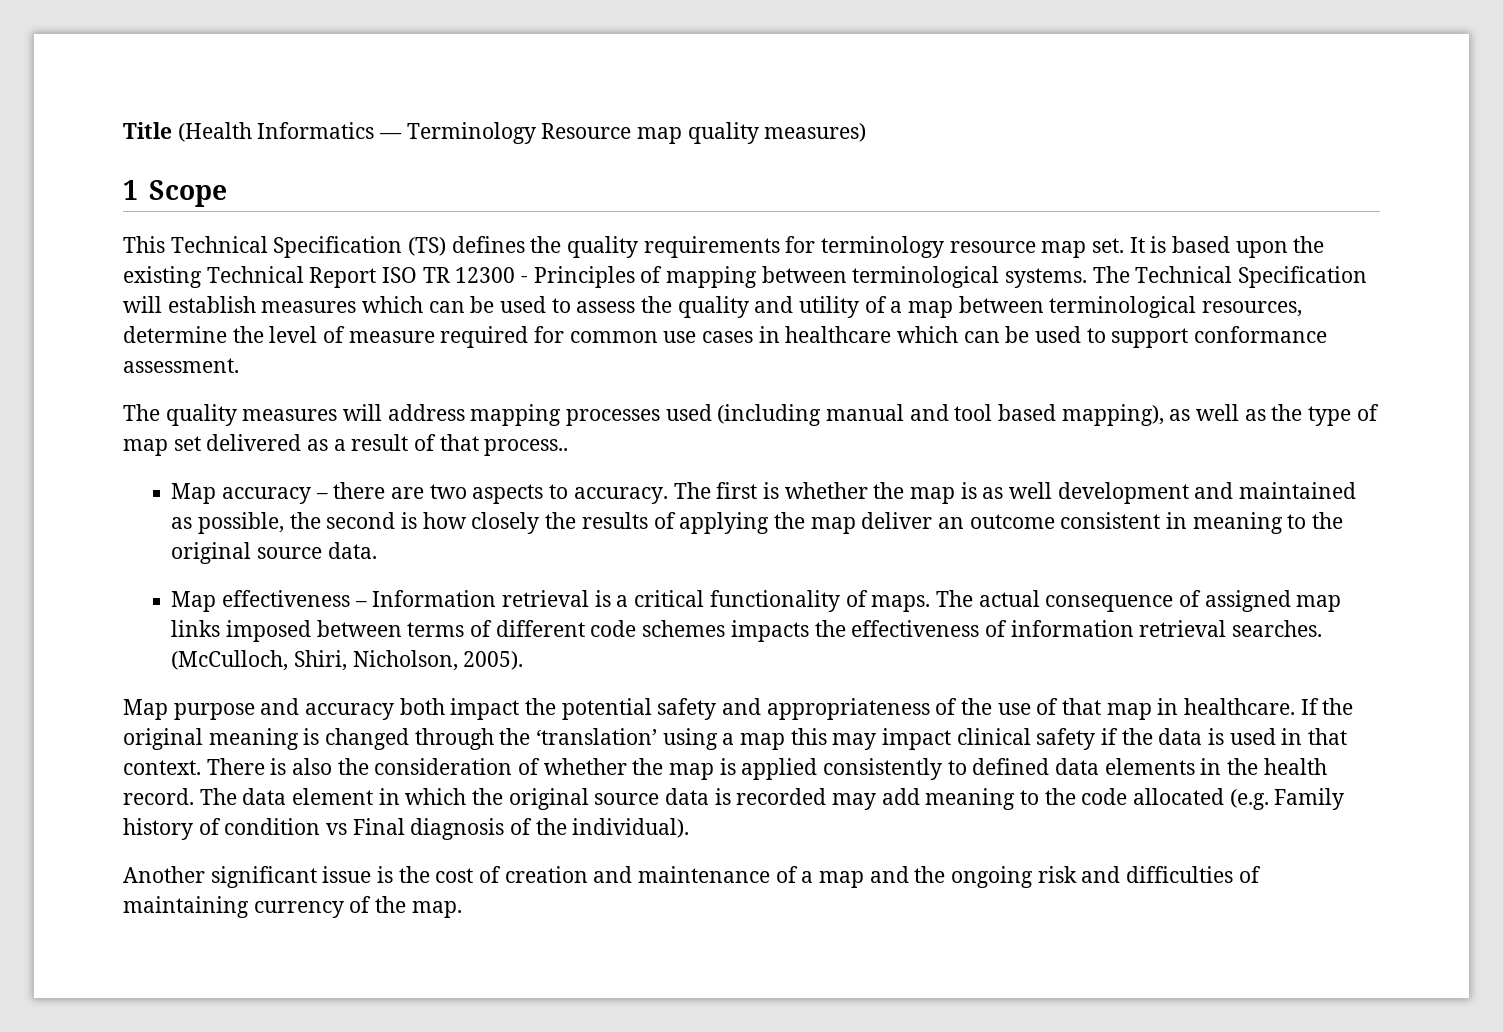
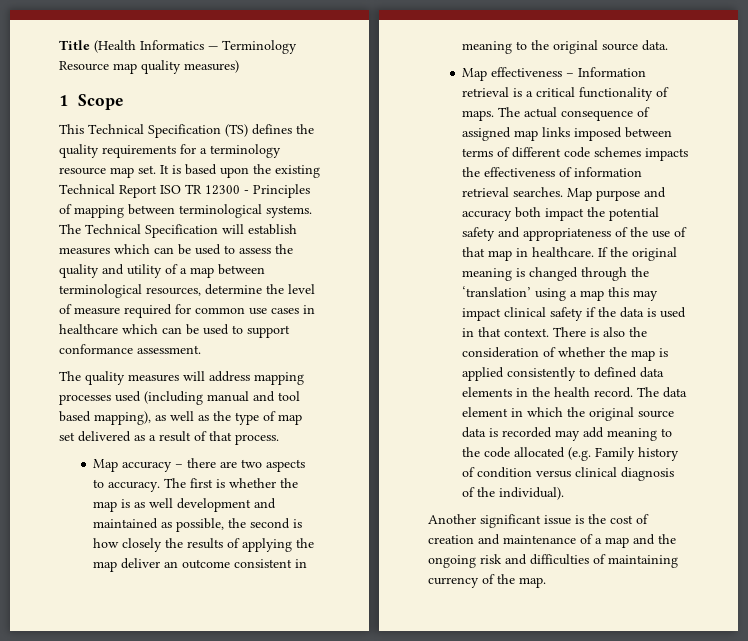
(816, 244) none -> [200,148,207,154] a
[484,439,569,456] process.. -> [235,434,279,445] process.
[171,650,524,671] (McCulloch, Shiri, Nicholson, 2005). // -> (564, 192) none
[326,818,405,835] vs Final -> [536,467,618,478] versus clinical

